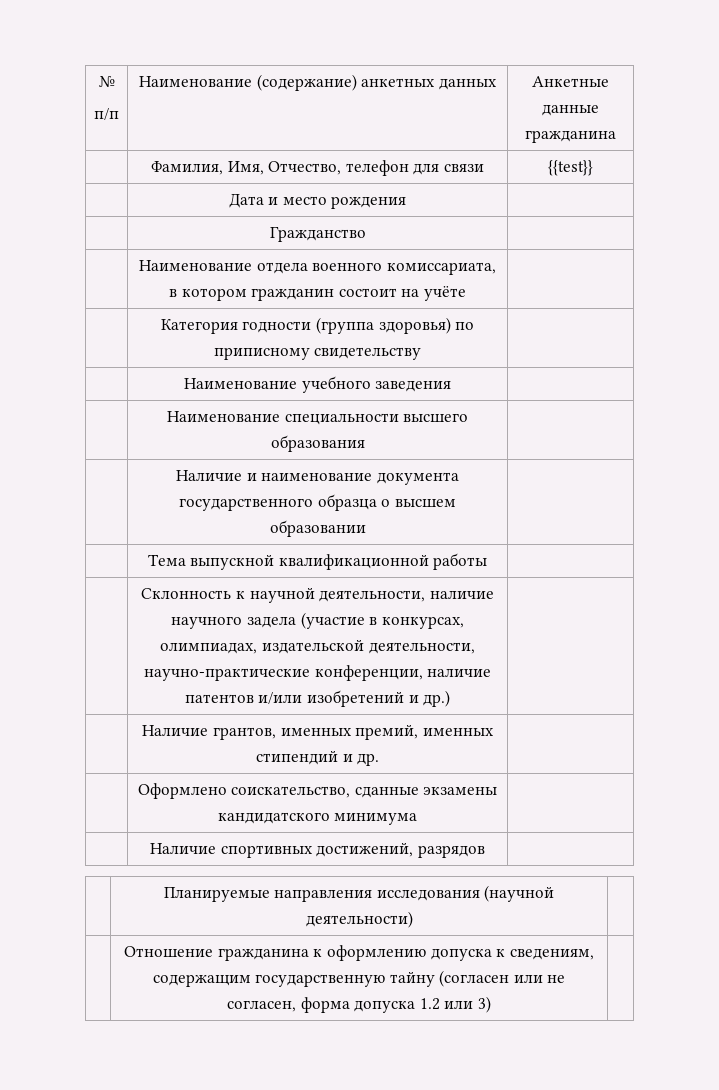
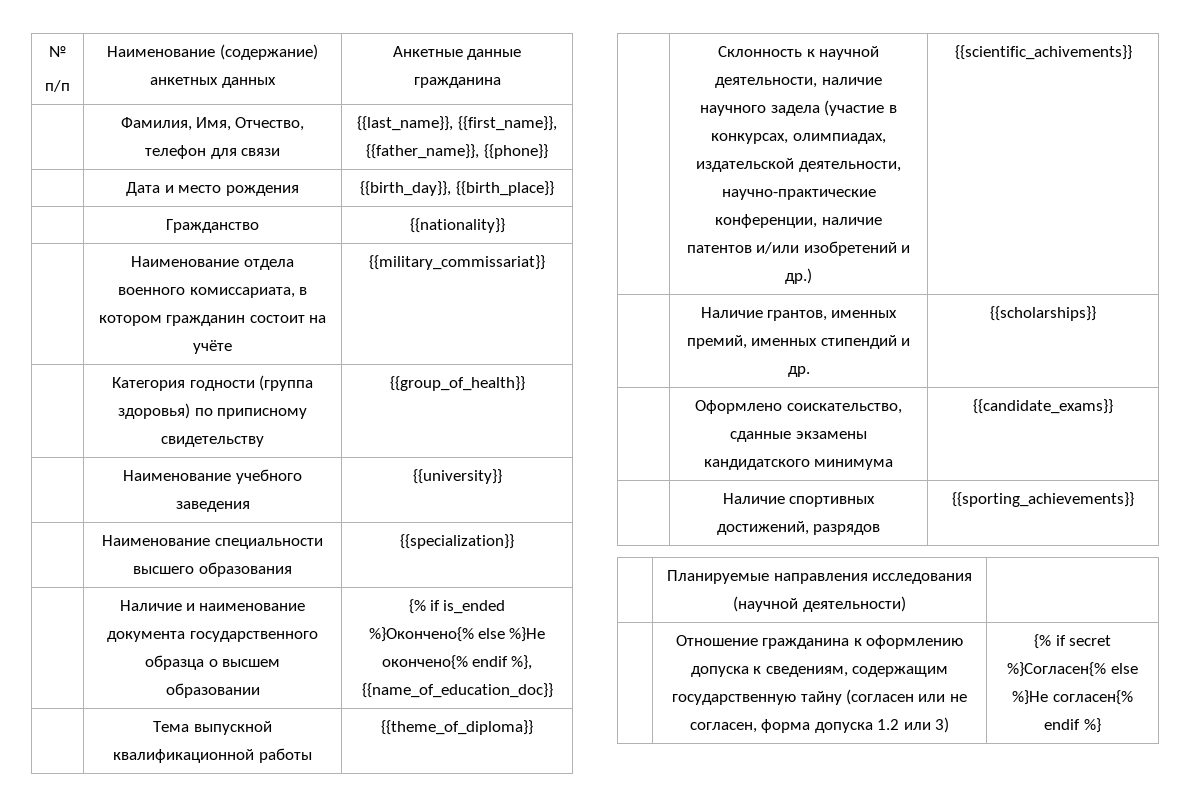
[548,160,593,176] {{test}} -> [357,116,557,131] [366,144,548,159] {{last_name}}, {{first_name}}, {{father_name}}, {{phone}}
(407, 202) none -> [360,181,554,196] {{birth_day}}, {{birth_place}}
(366, 234) none -> [409,218,505,233] {{nationality}}
(466, 293) none -> [368,255,545,270] {{military_commissariat}}
(422, 353) none -> [389,376,525,391] {{group_of_health}}
(452, 386) none -> [412,469,502,484] {{university}}
(365, 443) none -> [399,534,514,549] {{specialization}}
(366, 528) none -> [408,599,506,614] [368,627,546,642] [381,655,533,670] [361,683,553,698] {% if is_ended %}Окончено{% else %}Не окончено{% endif %}, {{name_of_education_doc}}
(488, 561) none -> [380,720,533,735] {{theme_of_diploma}}
(451, 698) none -> [954,45,1132,60] {{scientific_achivements}}
(380, 759) none -> [990,306,1096,321] {{scholarships}}
(418, 819) none -> [973,399,1113,414] {{candidate_exams}}
(485, 851) none -> [952,492,1134,507] {{sporting_achievements}}
(491, 1004) none -> [1034,634,1111,649] [1007,662,1138,677] [1012,690,1133,705] [1044,718,1101,733] {% if secret %}Согласен{% else %}Не согласен{% endif %}

